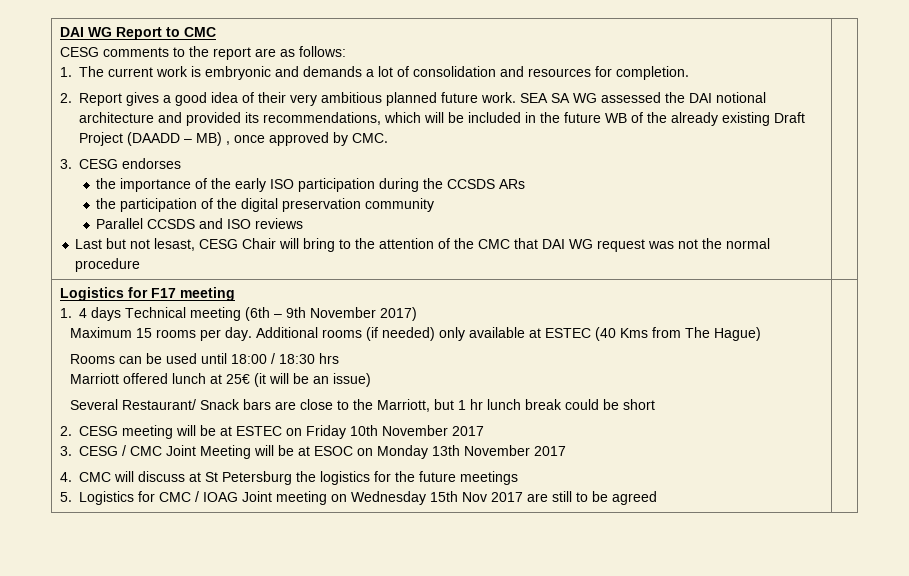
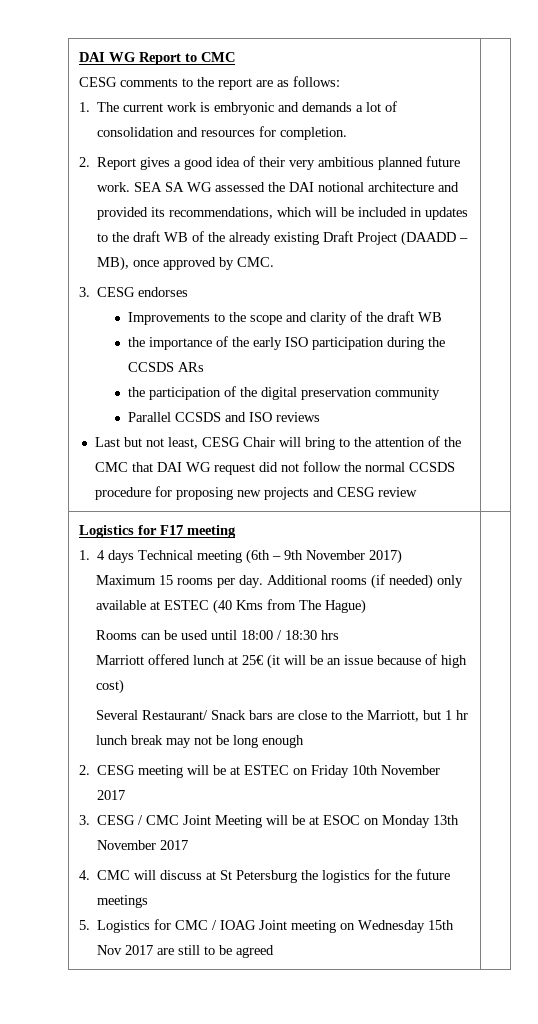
[540,112,602,123] the future -> [425,207,469,220] [97,231,161,242] updates to the draft
[196,132,231,146] MB) , -> [97,256,130,271] MB),
(182, 163) none -> [127,311,442,325] // Improvements to the scope and clarity of the draft WB
[154,238,196,251] lesast, -> [167,437,198,449] least,
[648,239,699,249] was not -> [258,461,341,472] did not follow
(771, 243) none -> [408,462,455,472] CCSDS
(141, 265) none -> [154,486,417,500] for proposing new projects and CESG review
[333,373,372,387] issue) -> [343,654,467,668] [95,679,124,694] issue because of high cost)
[565,399,656,410] could be short -> [165,735,304,748] may not be long enough

